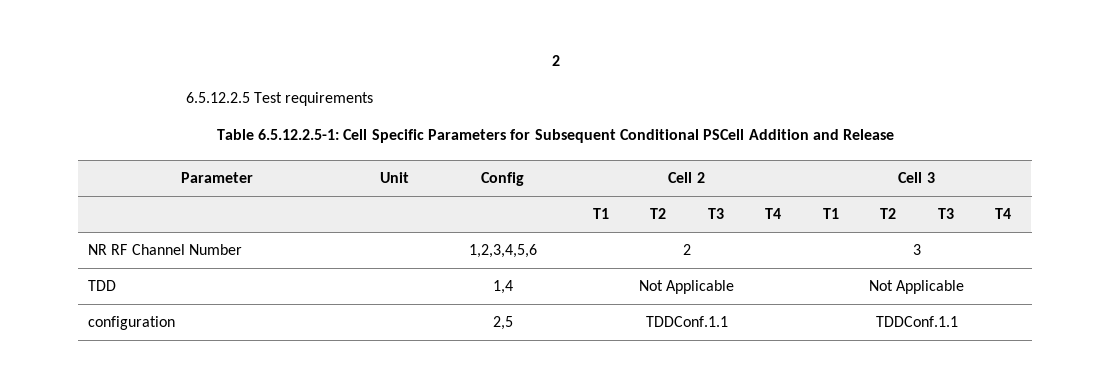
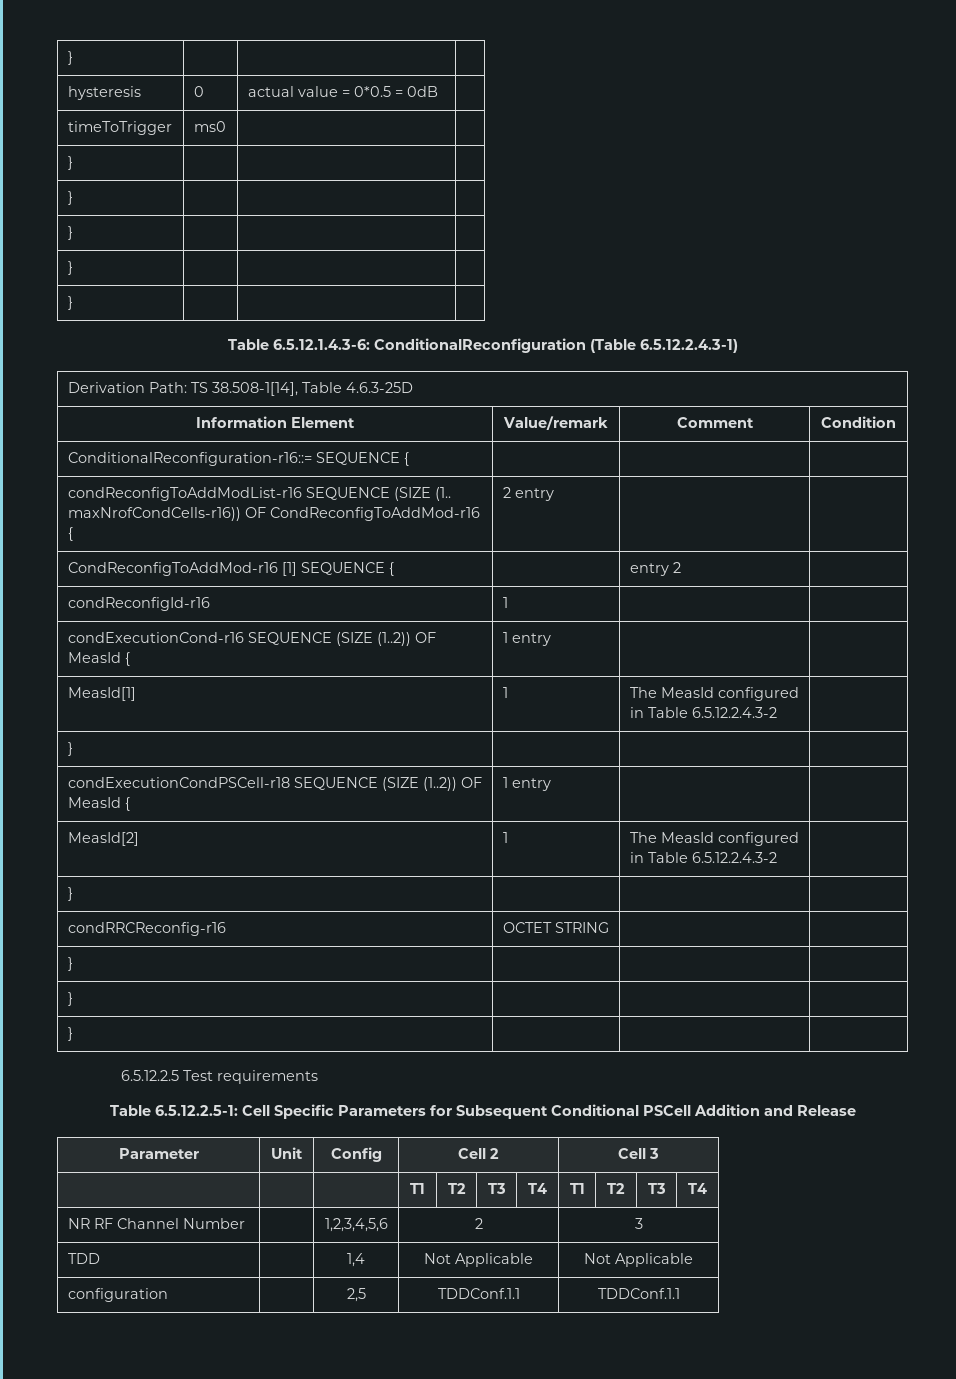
[551,55,560,66] 2 -> [67,51,73,65] [67,86,141,100] [193,86,204,97] [247,86,438,97] [67,121,172,135] [193,121,226,132] [67,156,73,170] [67,191,73,205] [67,226,73,240] [67,261,73,275] [67,296,73,310] [227,338,738,353] [67,382,413,396] [196,416,355,428] [503,416,608,430] [676,417,754,428] [821,416,896,428] [67,452,409,466] [67,487,451,501] [67,507,480,521] [67,527,73,541] [502,487,554,501] [67,562,394,576] [629,562,681,576] [67,597,210,611] [502,597,508,608] [67,632,436,646] [67,652,130,666] [502,632,551,646] [67,687,136,701] [502,687,508,698] [629,687,799,701] [629,707,777,718] [67,742,73,756] [67,777,482,791] [67,797,130,811] [502,777,551,791] [67,832,139,846] [502,832,508,843] [629,832,799,846] [629,852,777,863] [67,887,73,901] [67,922,226,936] [502,922,609,933] [67,957,73,971] [67,992,73,1006] [67,1027,73,1041] } | | | // hysteresis | 0 | actual value = 0*0.5 = 0dB | // timeToTrigger | ms0 | | // } | | | // } | | | // } | | | // } | | | // } | | | // Table 6.5.12.1.4.3-6: ConditionalReconfiguration (Table 6.5.12.2.4.3-1) // Derivation Path: TS 38.508-1[14], Table 4.6.3-25D // Information Element | Value/remark | Comment | Condition // ConditionalReconfiguration-r16::= SEQUENCE { | | | // condReconfigToAddModList-r16 SEQUENCE (SIZE (1.. maxNrofCondCells-r16)) OF CondReconfigToAddMod-r16 { | 2 entry | | // CondReconfigToAddMod-r16 [1] SEQUENCE { | | entry 2 | // condReconfigId-r16 | 1 | | // condExecutionCond-r16 SEQUENCE (SIZE (1..2)) OF MeasId { | 1 entry | | // MeasId[1] | 1 | The MeasId configured in Table 6.5.12.2.4.3-2 | // } | | | // condExecutionCondPSCell-r18 SEQUENCE (SIZE (1..2)) OF MeasId { | 1 entry | | // MeasId[2] | 1 | The MeasId configured in Table 6.5.12.2.4.3-2 | // } | | | // condRRCReconfig-r16 | OCTET STRING | | // } | | | // } | | | // } | | |

